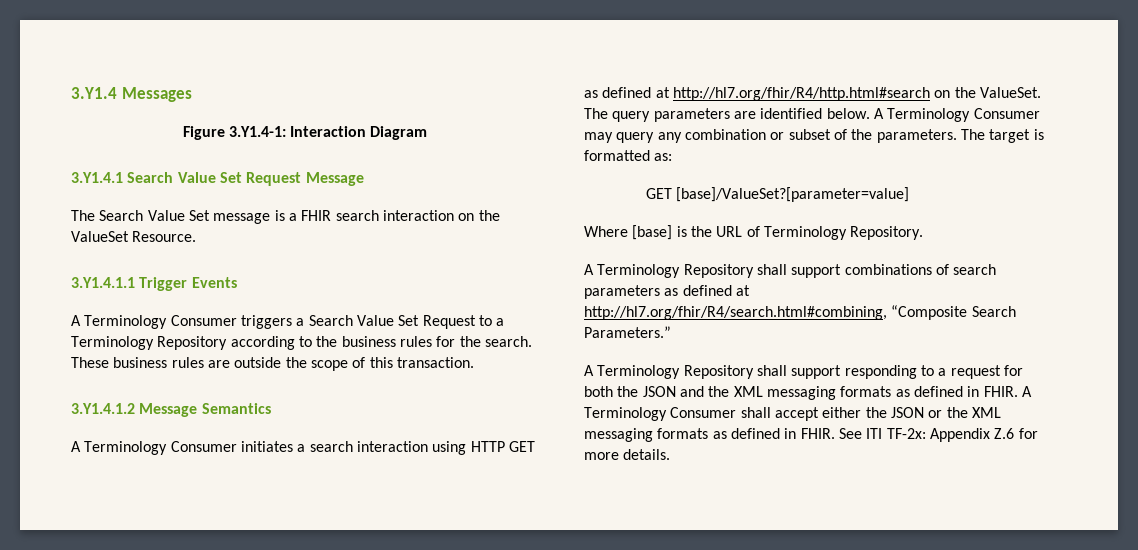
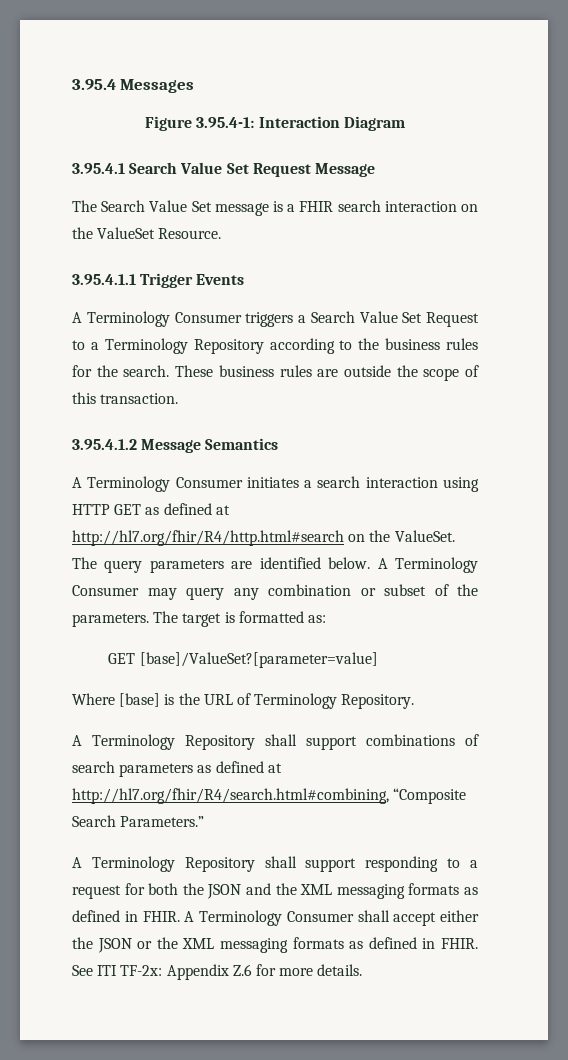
[71,87,117,99] 3.Y1.4 -> [72,79,116,90] 3.95.4
[228,126,286,137] 3.Y1.4-1: -> [196,117,255,128] 3.95.4-1:
[71,172,123,183] 3.Y1.4.1 -> [72,163,125,174] 3.95.4.1
[71,277,135,288] 3.Y1.4.1.1 -> [72,274,136,285] 3.95.4.1.1
[71,403,135,414] 3.Y1.4.1.2 -> [72,439,137,450] 3.95.4.1.2

